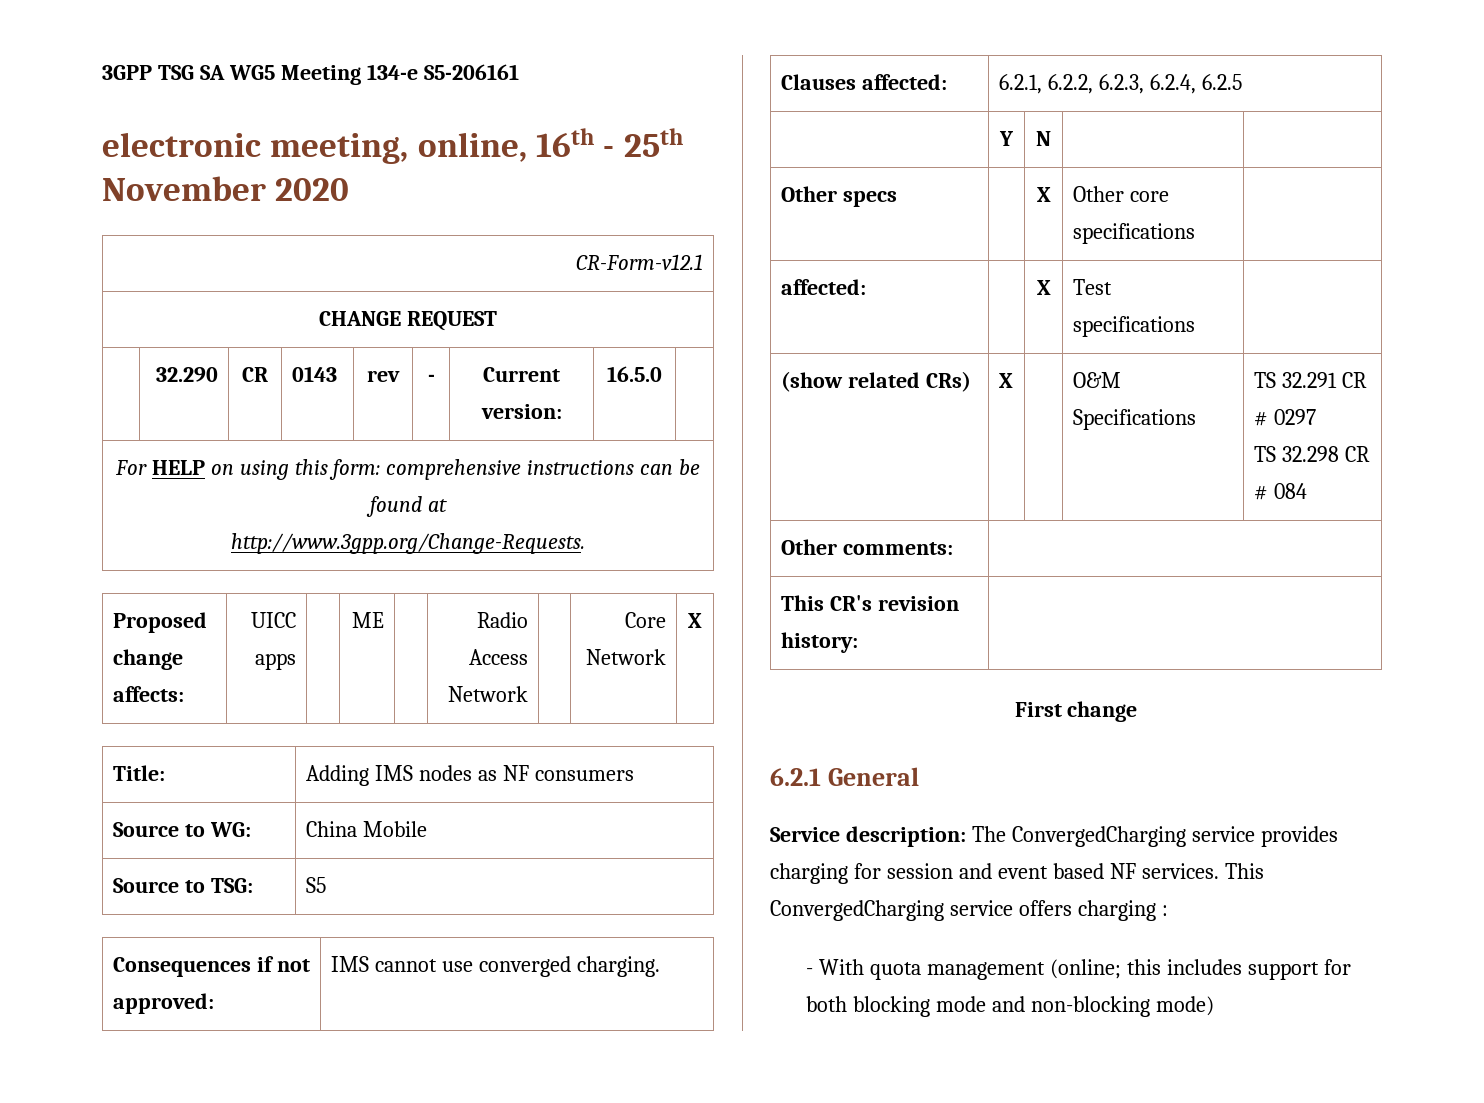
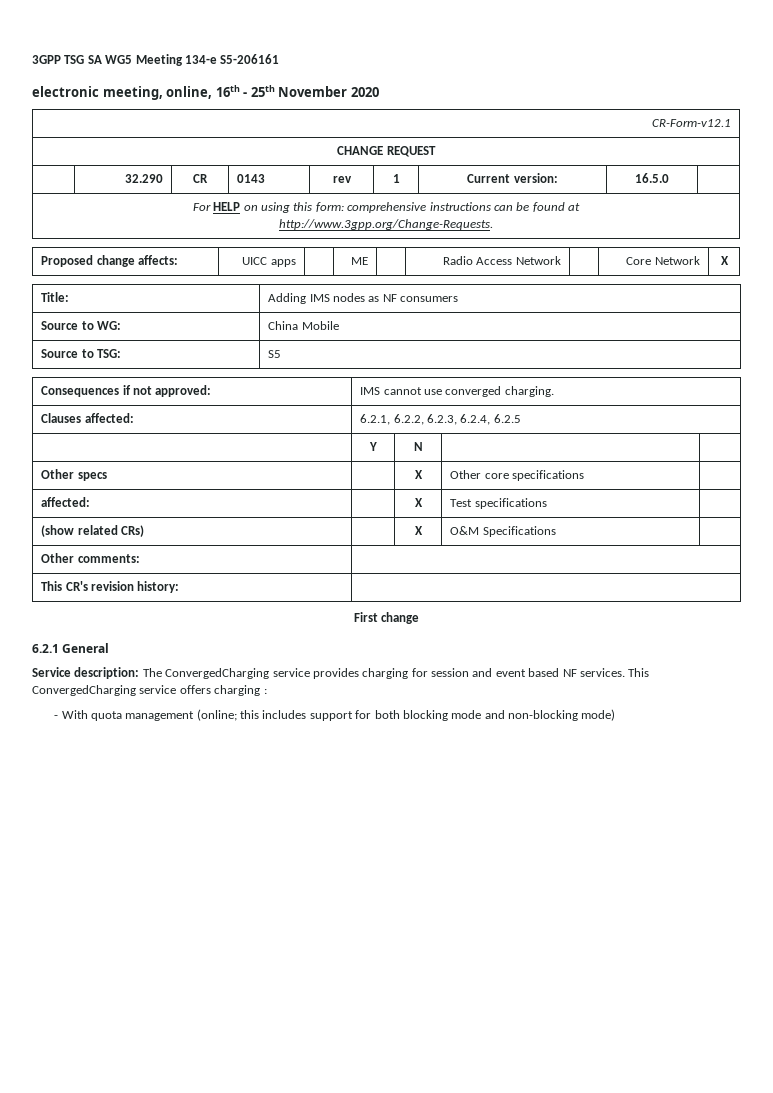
[427,374,435,382] - -> [392,174,400,183] 1
[998,373,1013,388] X | | -> [414,526,423,535] | X |
[1253,372,1367,388] [1253,409,1316,426] [1253,446,1370,462] [1253,483,1307,500] TS 32.291 CR # 0297 // TS 32.298 CR # 084 -> (556, 531) none

